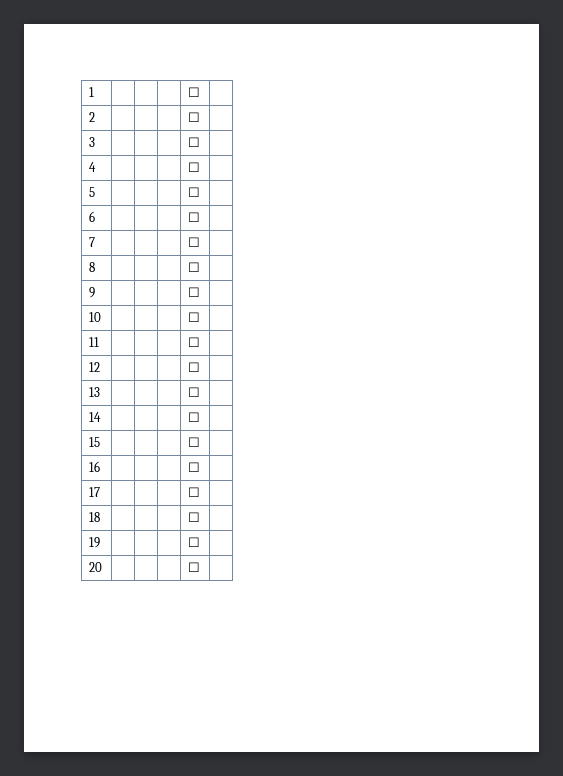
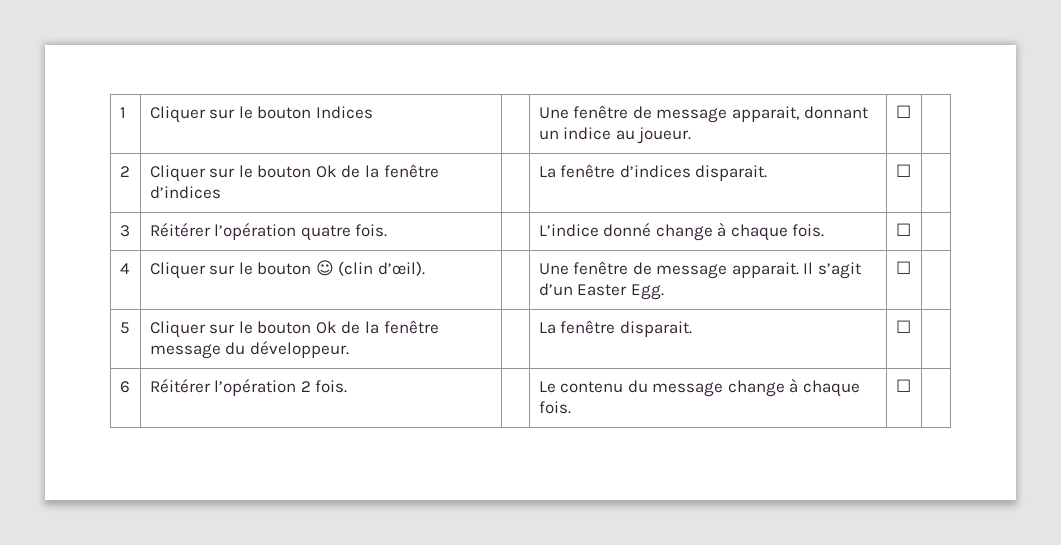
[89,87,95,97] [188,87,201,97] [89,112,96,122] [188,112,201,122] [89,137,96,147] [188,137,201,147] [89,162,97,172] [188,162,201,172] [89,187,96,197] [188,187,201,197] [89,211,96,222] [188,212,201,222] [89,237,96,247] [188,237,201,247] [89,262,96,272] [188,262,201,272] [89,287,96,298] [188,287,201,297] [89,312,102,322] [188,312,201,322] [89,337,100,347] [188,337,201,347] [89,362,101,372] [188,362,201,372] [89,387,101,397] [188,387,201,397] [89,412,102,422] [188,412,201,422] [89,437,101,447] [188,437,201,447] [89,461,101,472] [188,462,201,472] [89,487,101,497] [188,487,201,497] [89,512,101,522] [188,512,201,522] [89,537,101,548] [188,537,201,547] [89,562,103,572] 1 | | | | ☐ | // 2 | | | | ☐ | // 3 | | | | ☐ | // 4 | | | | ☐ | // 5 | | | | ☐ | // 6 | | | | ☐ | // 7 | | | | ☐ | // 8 | | | | ☐ | // 9 | | | | ☐ | // 10 | | | | ☐ | // 11 | | | | ☐ | // 12 | | | | ☐ | // 13 | | | | ☐ | // 14 | | | | ☐ | // 15 | | | | ☐ | // 16 | | | | ☐ | // 17 | | | | ☐ | // 18 | | | | ☐ | // 19 | | | | ☐ | // 20 | | | -> [119,107,126,118] [149,106,373,123] [538,105,869,123] [538,127,692,144] [895,105,911,118] [119,166,130,177] [149,164,439,182] [149,186,221,199] [538,164,768,181] [895,164,911,177] [119,225,130,237] [149,222,388,241] [538,222,825,241] [895,223,911,236] [119,263,130,274] [149,260,426,279] [538,261,862,279] [538,283,664,300] [895,261,911,274] [119,322,130,334] [149,320,439,338] [149,340,349,359] [538,320,692,337] [895,320,911,333] [119,381,130,393] [149,378,348,396] [538,378,861,397] [538,401,571,414] 1 | Cliquer sur le bouton Indices | | Une fenêtre de message apparait, donnant un indice au joueur. | ☐ | // 2 | Cliquer sur le bouton Ok de la fenêtre d’indices | | La fenêtre d’indices disparait. | ☐ | // 3 | Réitérer l’opération quatre fois. | | L’indice donné change à chaque fois. | ☐ | // 4 | Cliquer sur le bouton ☺ (clin d’œil). | | Une fenêtre de message apparait. Il s’agit d’un Easter Egg. | ☐ | // 5 | Cliquer sur le bouton Ok de la fenêtre message du développeur. | | La fenêtre disparait. | ☐ | // 6 | Réitérer l’opération 2 fois. | | Le contenu du message change à chaque fois.

